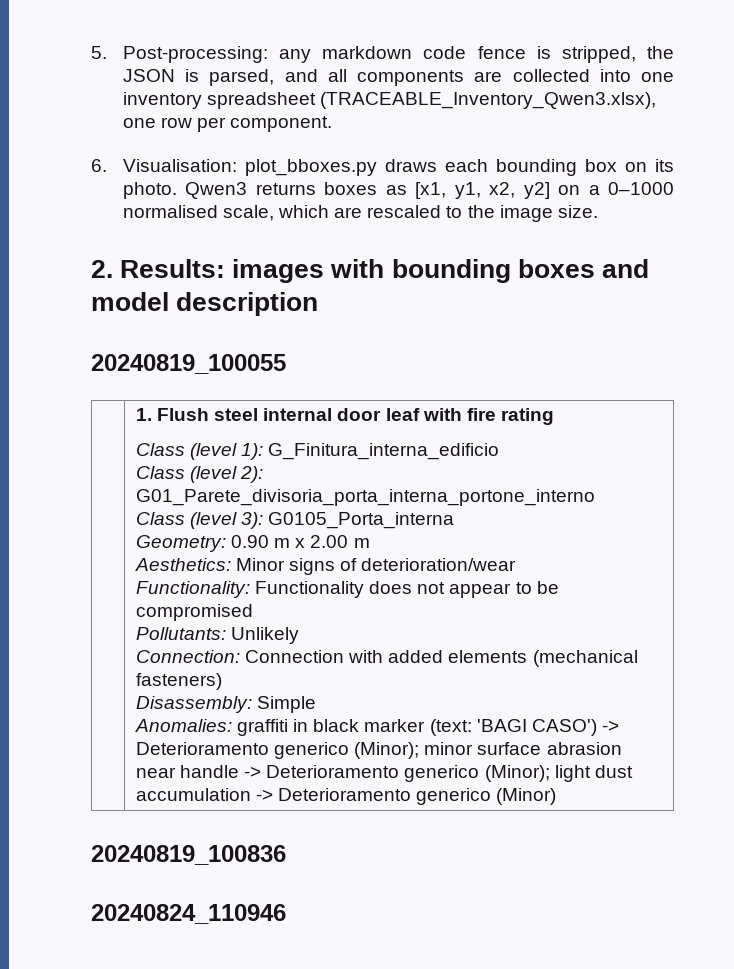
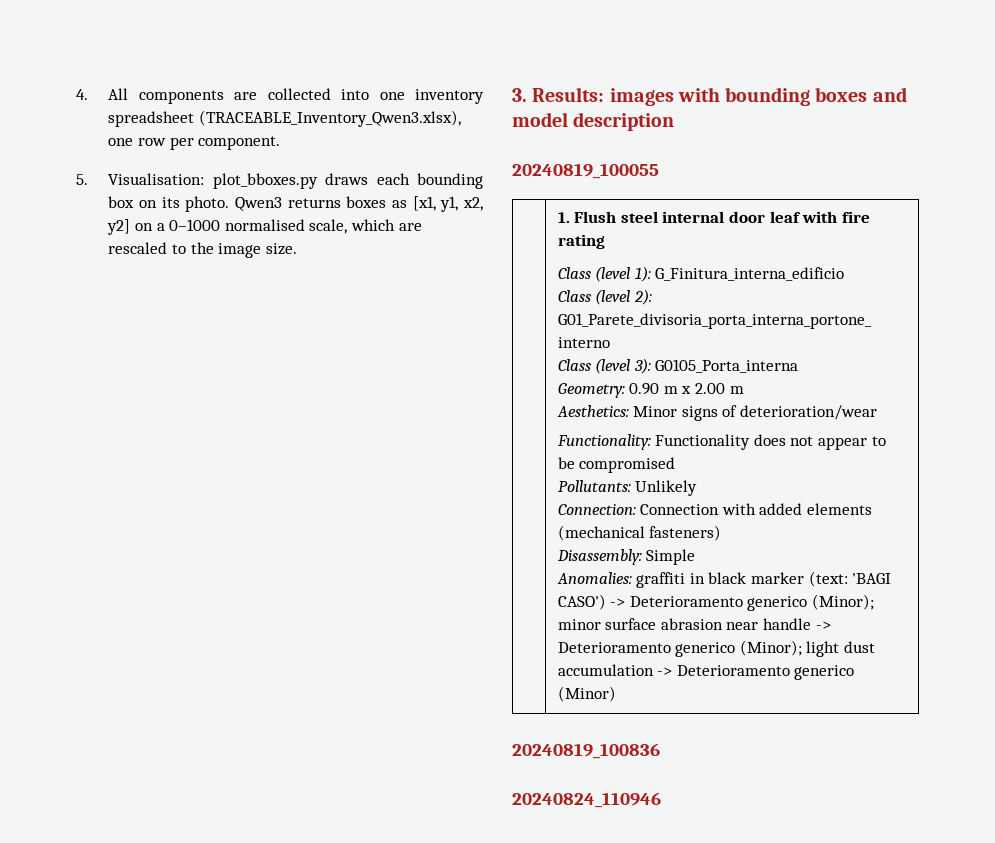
[91,46,674,63] [122,69,347,86] 5. Post-processing: any markdown code fence is stripped, the JSON is parsed, and all -> [76,88,129,100] 4. All
[91,159,107,172] 6. -> [76,174,88,185] 5.
[91,260,113,278] 2. -> [512,88,527,102] 3.

